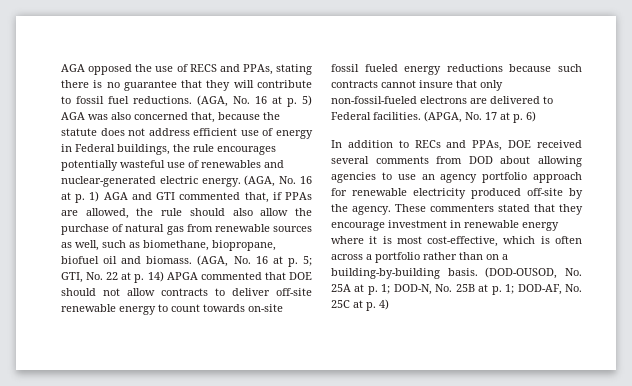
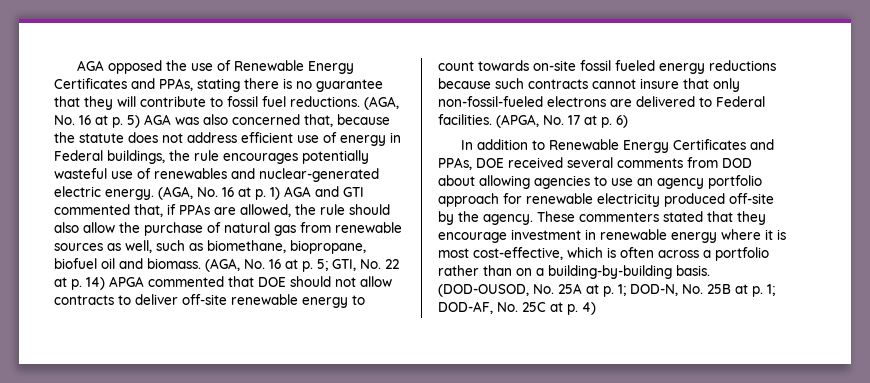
[189,64,217,72] RECS -> [234,60,355,74] [54,78,127,89] Renewable Energy Certificates
[414,140,441,148] RECs -> [549,139,747,153] Renewable Energy Certificates

